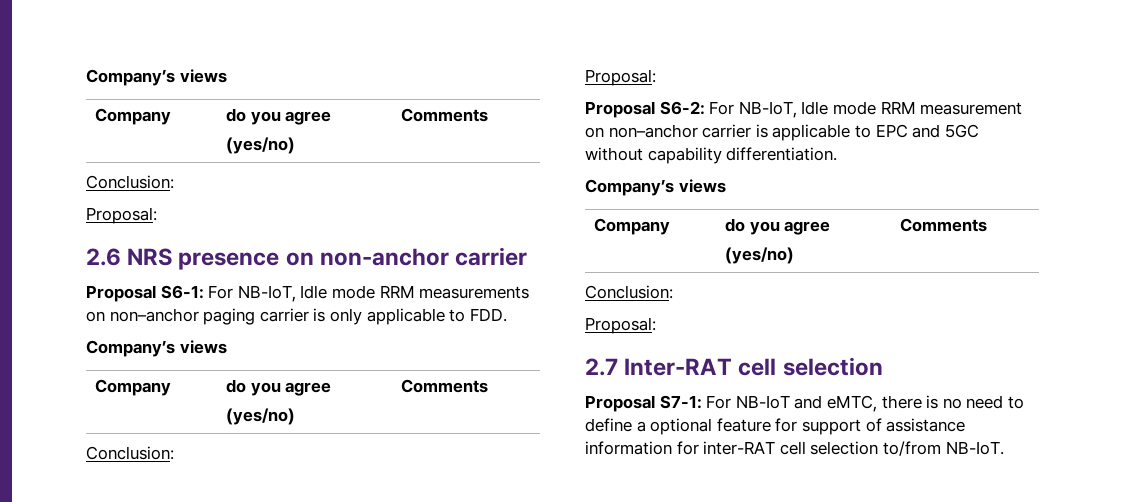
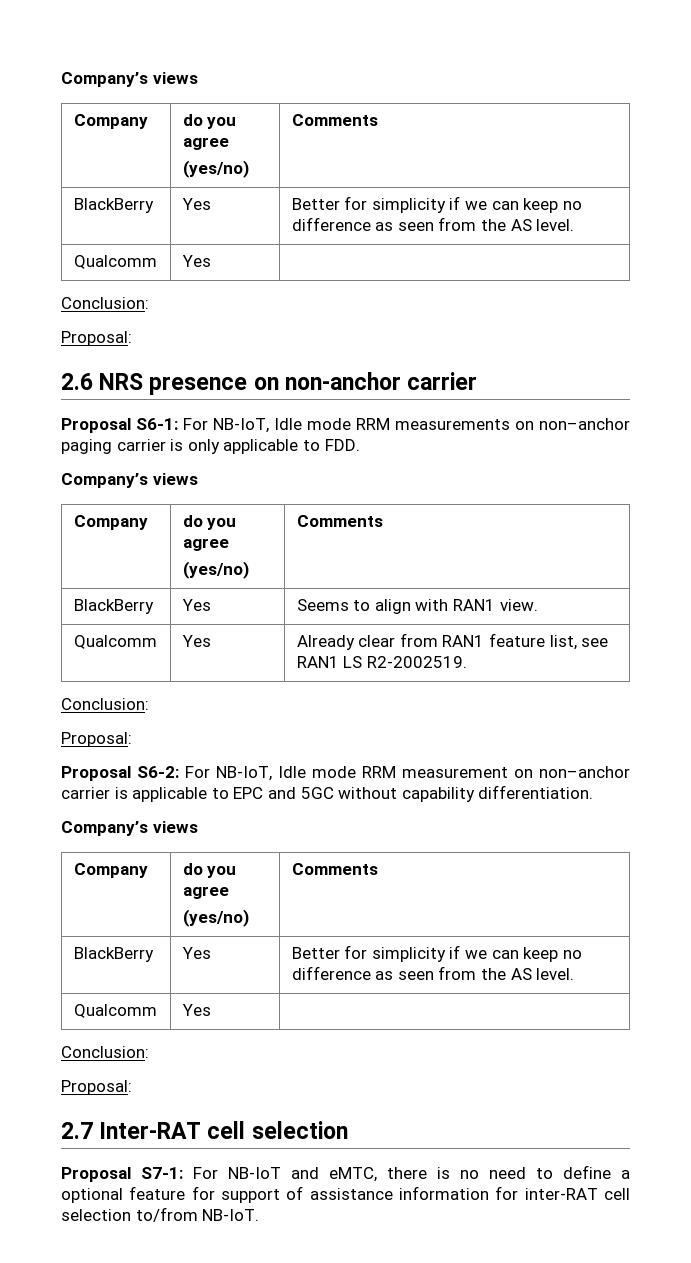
[86,69,227,86] [94,108,171,125] [225,108,332,125] [225,137,295,154] [400,108,488,122] Company’s views // Company | do you agree // (yes/no) | Comments -> [61,72,198,87] [73,114,148,129] [182,114,237,129] [182,137,229,150] [182,160,249,178] [291,114,378,126] [73,198,154,213] [181,198,211,210] [291,196,582,213] [291,217,575,231] [73,255,157,269] [181,255,211,267] Company’s views // Company | do you agree // (yes/no) | Comments // BlackBerry | Yes | Better for simplicity if we can keep no difference as seen from the AS level. // Qualcomm | Yes |
(488, 386) none -> [73,599,154,614] [181,599,211,611] [296,599,538,614] [73,635,157,649] [181,635,211,647] [296,633,609,650] [296,656,467,668] // BlackBerry | Yes | Seems to align with RAN1 view. // Qualcomm | Yes | Already clear from RAN1 feature list, see RAN1 LS R2-2002519.
(987, 225) none -> [73,947,154,962] [181,947,211,959] [291,945,582,962] [291,966,575,980] [73,1004,157,1018] [181,1004,211,1016] // BlackBerry | Yes | Better for simplicity if we can keep no difference as seen from the AS level. // Qualcomm | Yes |

